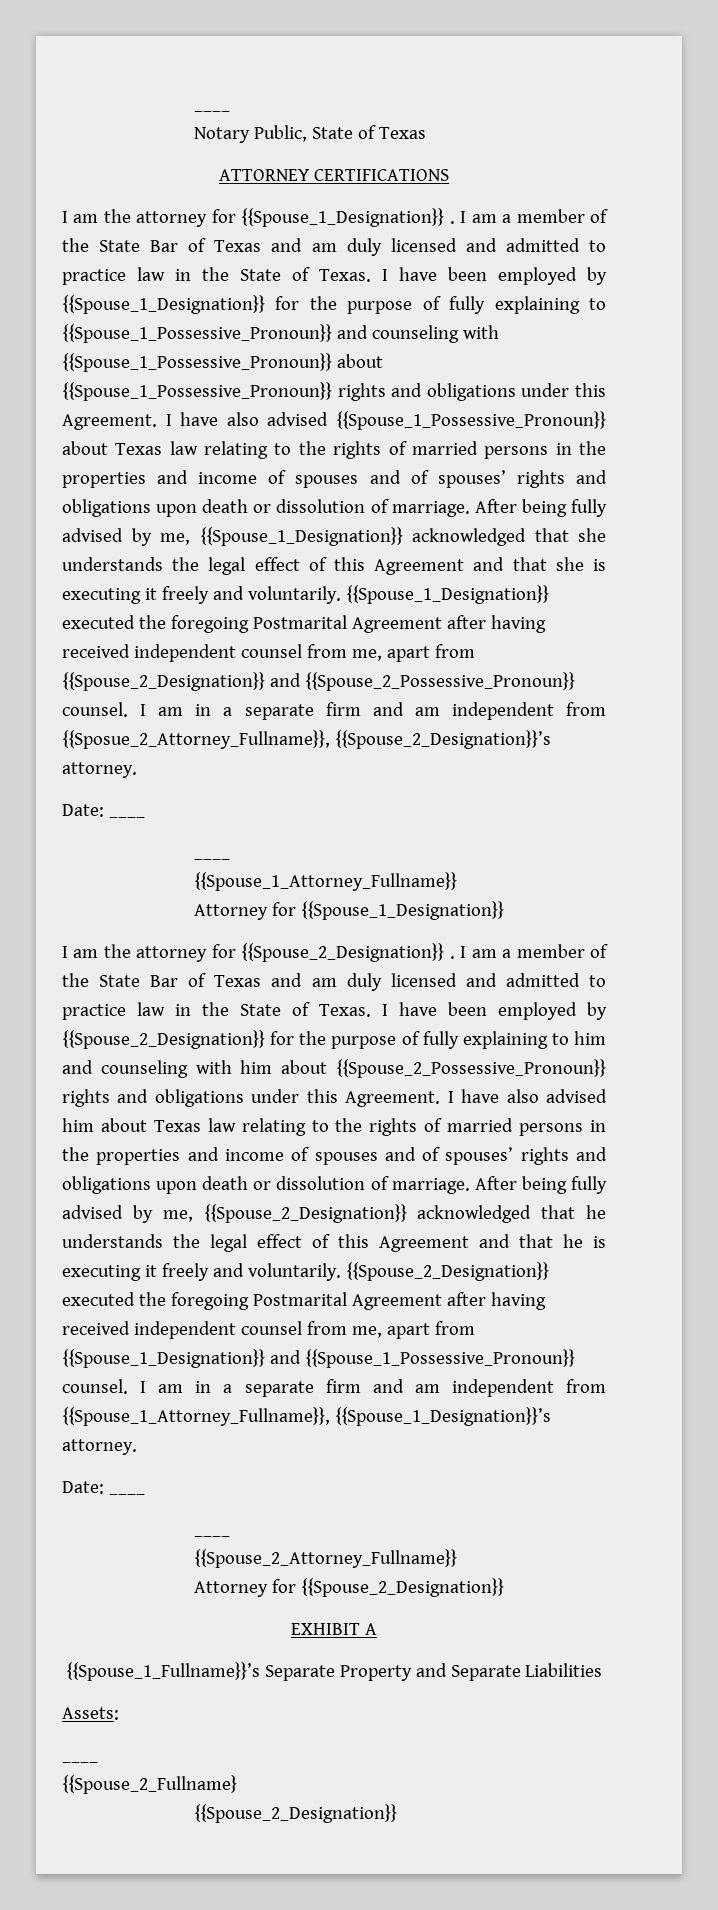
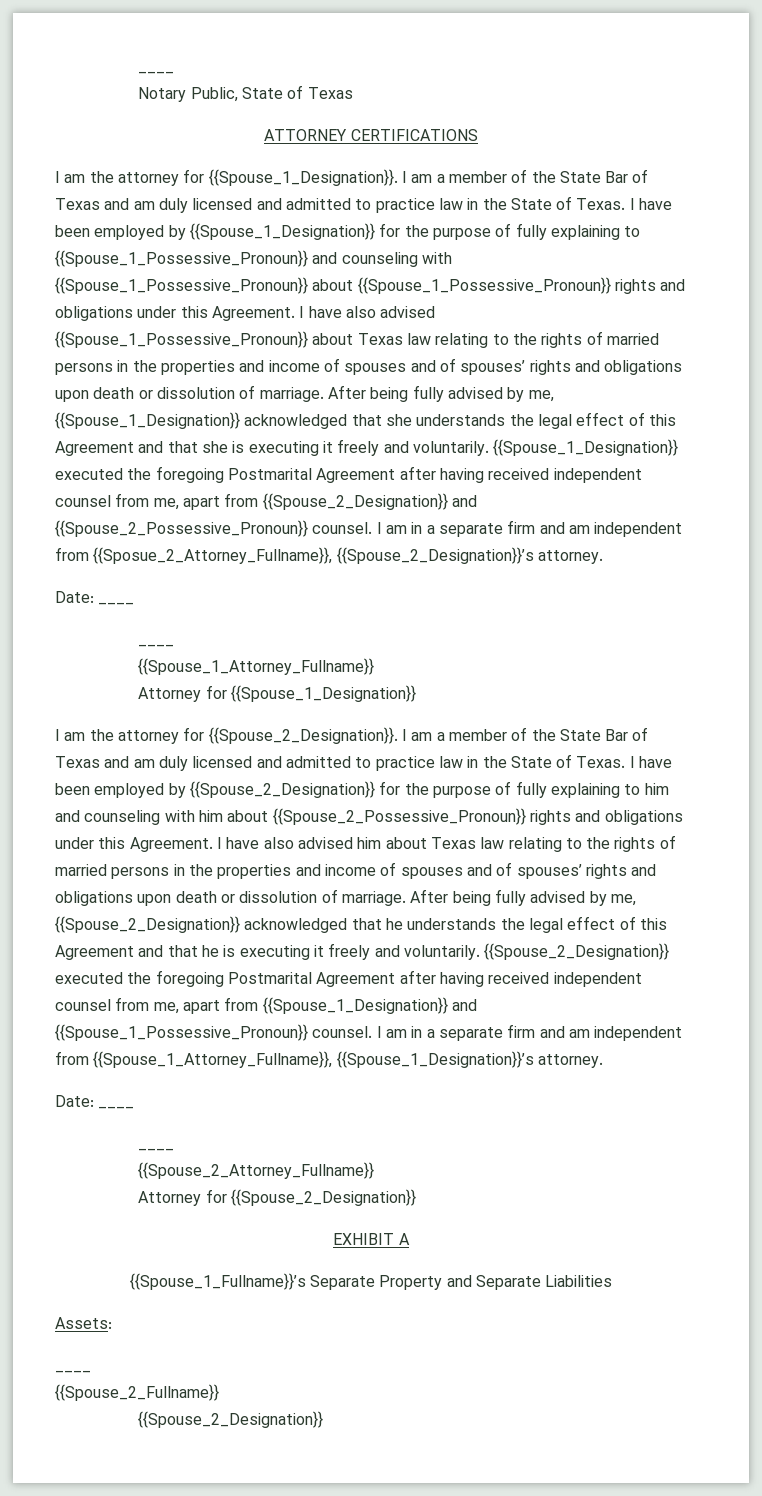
[241,208,455,227] {{Spouse_1_Designation}} . -> [208,169,398,186] {{Spouse_1_Designation}}.
[241,943,455,962] {{Spouse_2_Designation}} . -> [208,727,398,744] {{Spouse_2_Designation}}.
[62,1775,237,1794] {{Spouse_2_Fullname} -> [55,1384,219,1401] {{Spouse_2_Fullname}}

